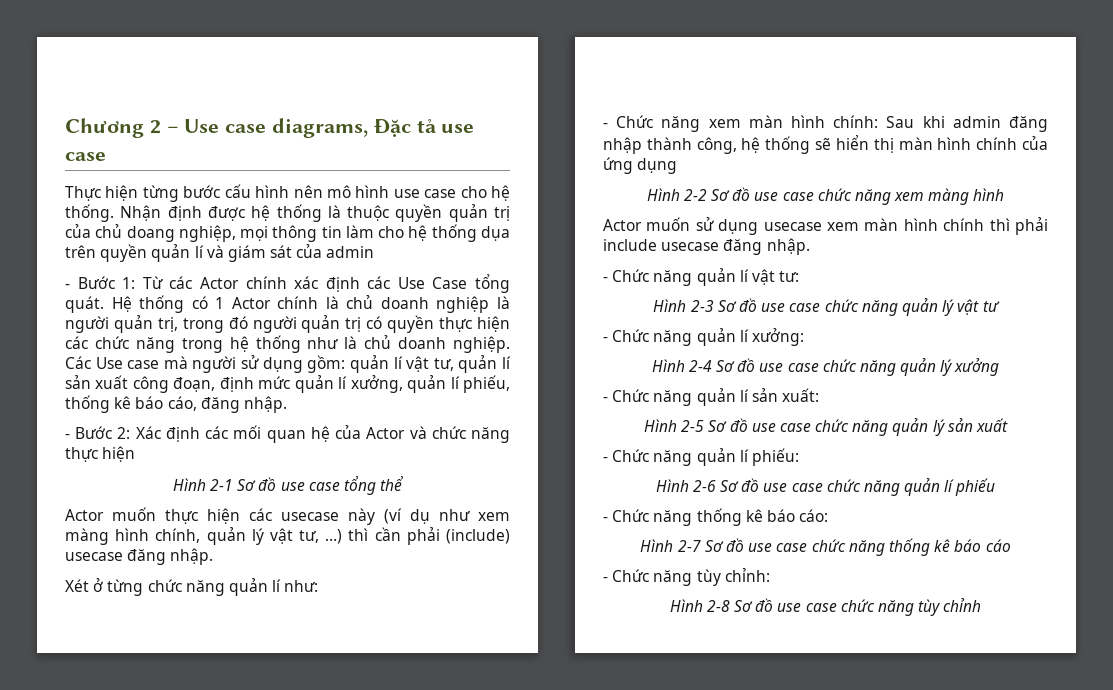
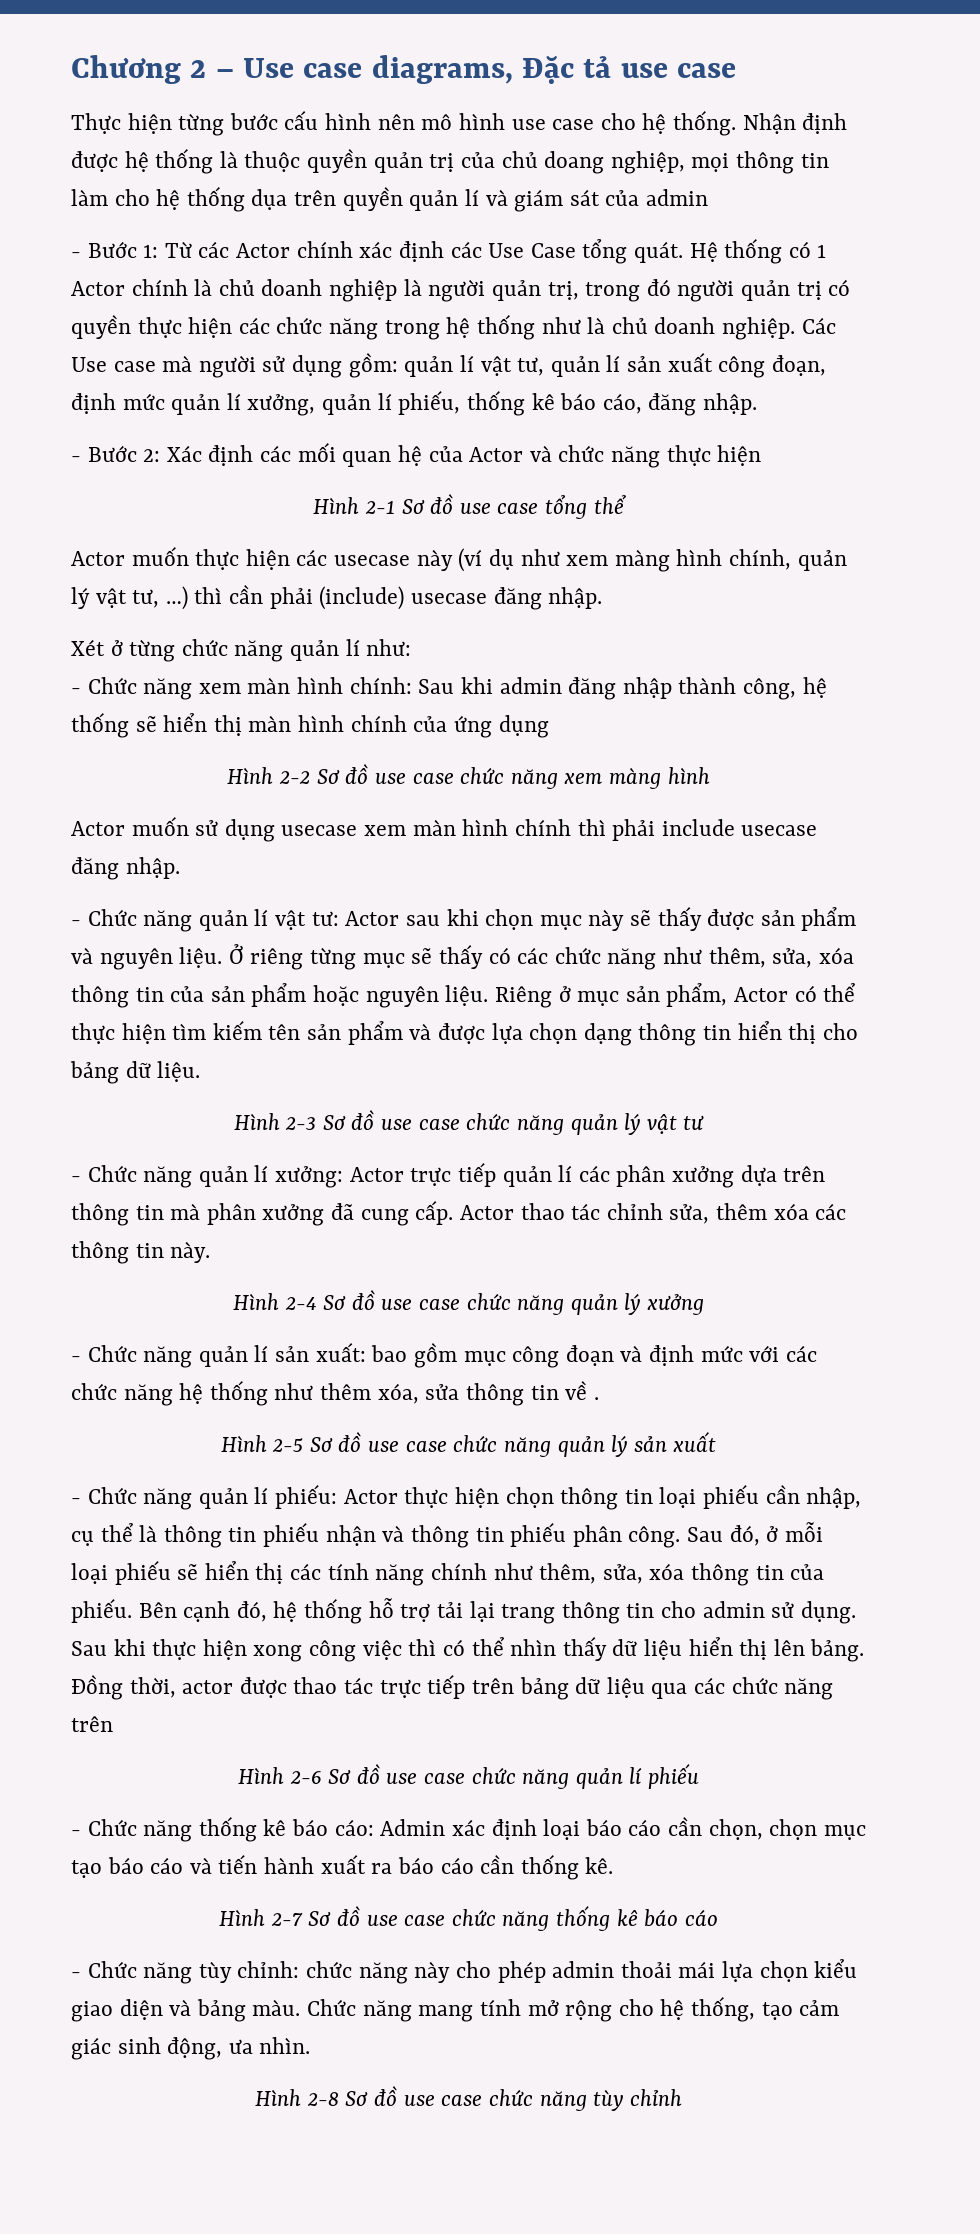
(800, 276) none -> [345,907,857,931] [71,944,854,970] [71,983,856,1008] [71,1021,858,1046] [70,1061,201,1084] Actor sau khi chọn mục này sẽ thấy được sản phẩm và nguyên liệu. Ở riêng từng mục sẽ thấy có các chức năng như thêm, sửa, xóa thông tin của sản phẩm hoặc nguyên liệu. Riêng ở mục sản phẩm, Actor có thể thực hiện tìm kiếm tên sản phẩm và được lựa chọn dạng thông tin hiển thị cho bảng dữ liệu.
(804, 337) none -> [349,1163,826,1188] [71,1201,847,1226] [71,1241,211,1264] Actor trực tiếp quản lí các phân xưởng dựa trên thông tin mà phân xưởng đã cung cấp. Actor thao tác chỉnh sửa, thêm xóa các thông tin này.
(820, 395) none -> [371,1343,817,1368] [71,1381,599,1406] bao gồm mục công đoạn và định mức với các chức năng hệ thống như thêm xóa, sửa thông tin về .
(799, 457) none -> [343,1485,862,1510] [71,1522,823,1548] [71,1561,825,1586] [71,1598,856,1624] [71,1637,865,1662] [71,1675,834,1700] [71,1716,113,1732] Actor thực hiện chọn thông tin loại phiếu cần nhập, cụ thể là thông tin phiếu nhận và thông tin phiếu phân công. Sau đó, ở mỗi loại phiếu sẽ hiển thị các tính năng chính như thêm, sửa, xóa thông tin của phiếu. Bên cạnh đó, hệ thống hỗ trợ tải lại trang thông tin cho admin sử dụng. Sau khi thực hiện xong công việc thì có thể nhìn thấy dữ liệu hiển thị lên bảng. Đồng thời, actor được thao tác trực tiếp trên bảng dữ liệu qua các chức năng trên
(829, 515) none -> [380,1817,866,1840] [71,1855,614,1880] Admin xác định loại báo cáo cần chọn, chọn mục tạo báo cáo và tiến hành xuất ra báo cáo cần thống kê.
(770, 575) none -> [306,1959,858,1984] [71,1997,840,2022] [71,2037,311,2060] chức năng này cho phép admin thoải mái lựa chọn kiểu giao diện và bảng màu. Chức năng mang tính mở rộng cho hệ thống, tạo cảm giác sinh động, ưa nhìn.

